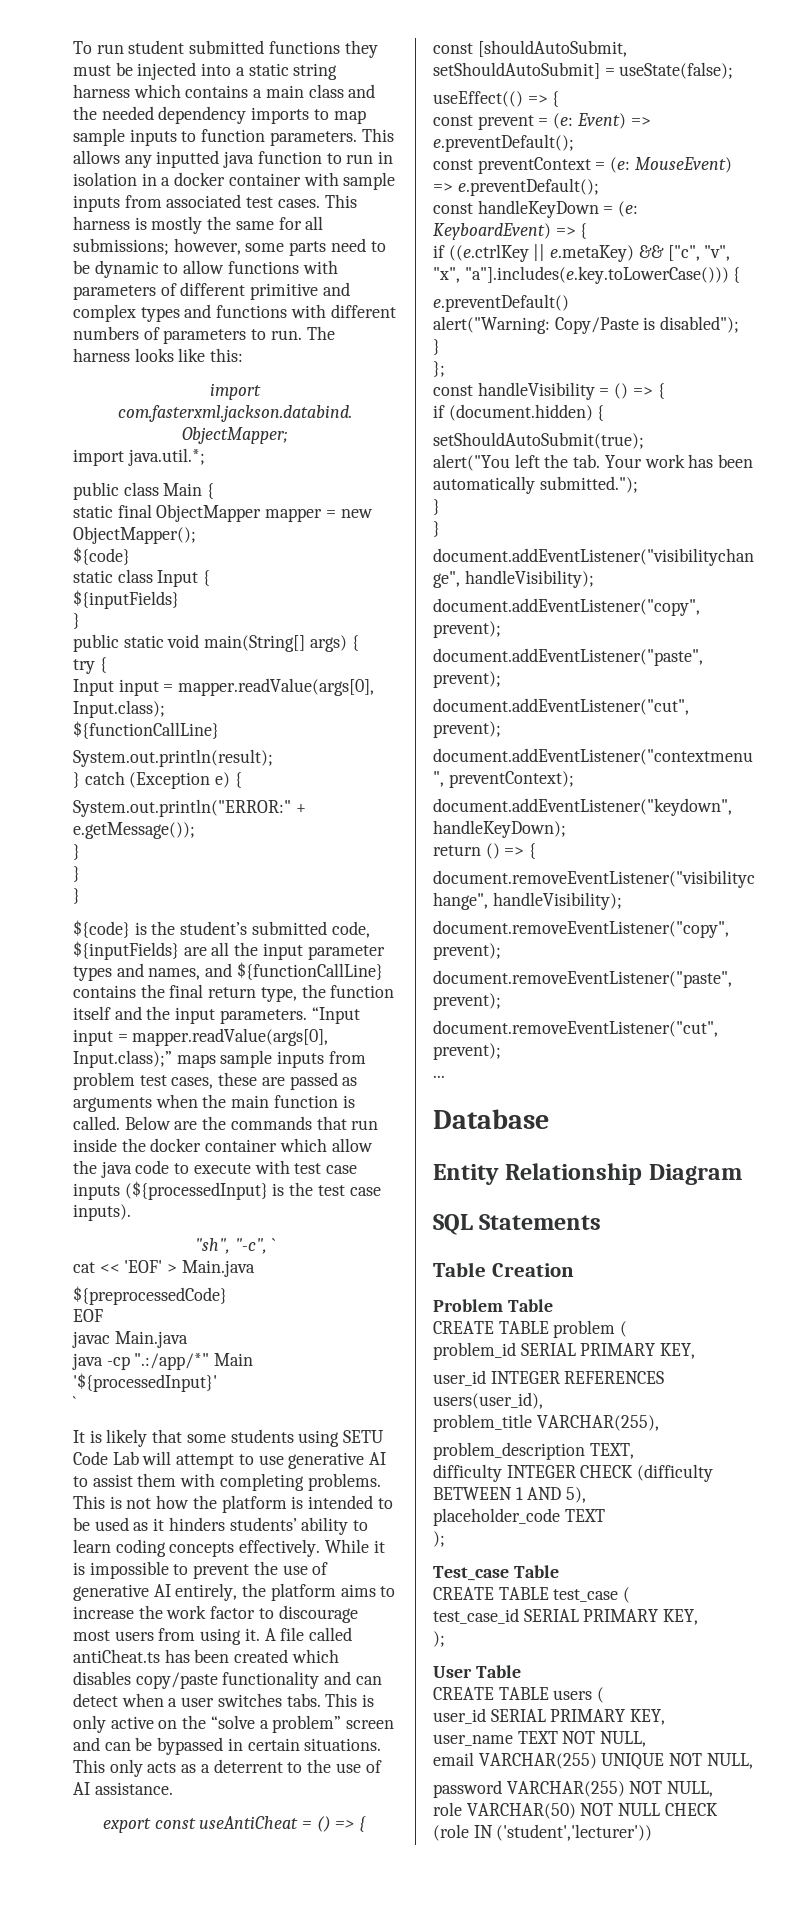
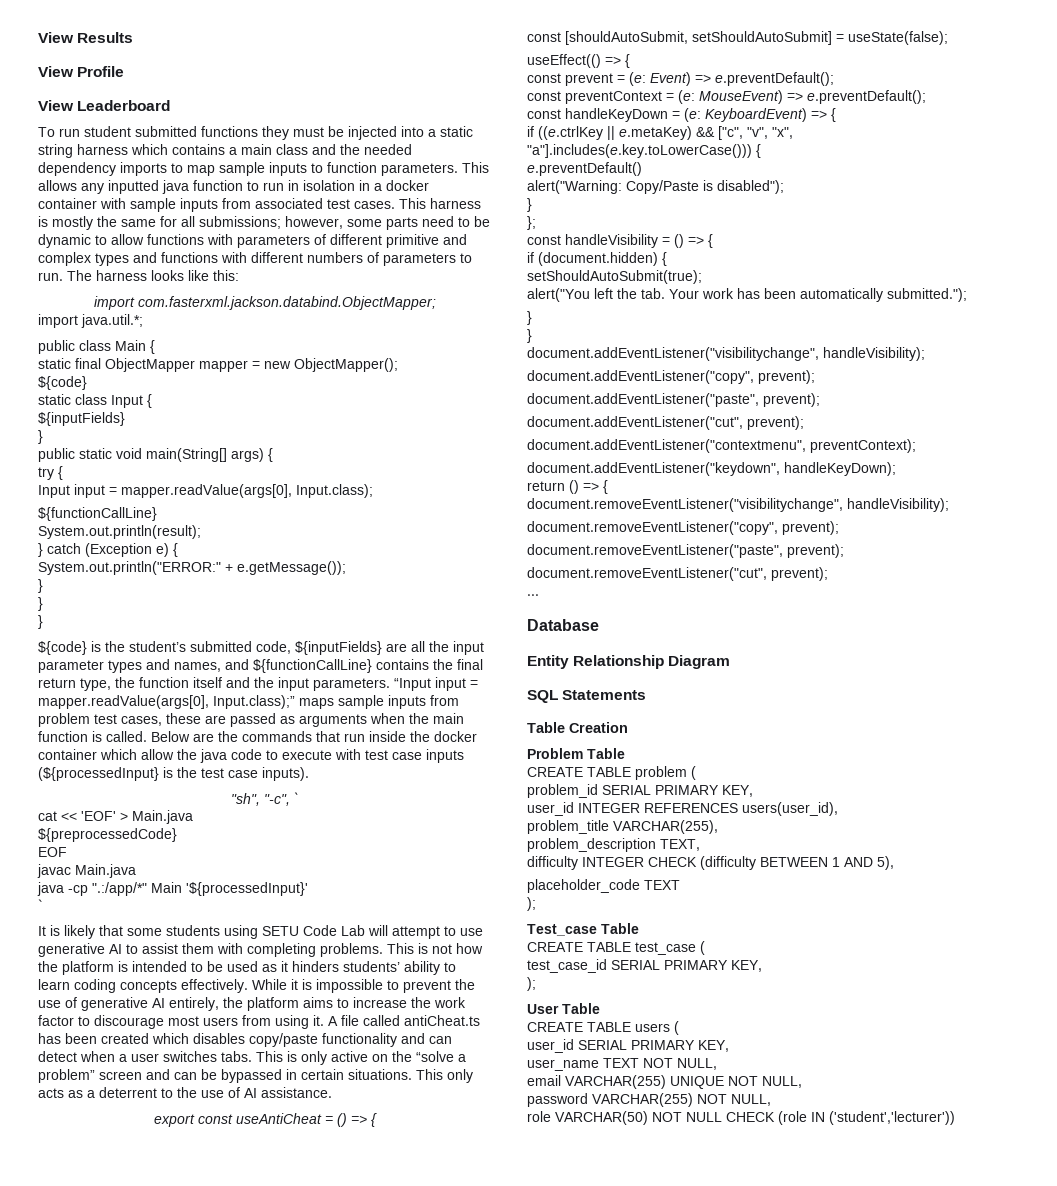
(73, 47) none -> [38,32,134,43] [38,66,125,77] [38,100,171,111] View Results // View Profile // View Leaderboard //

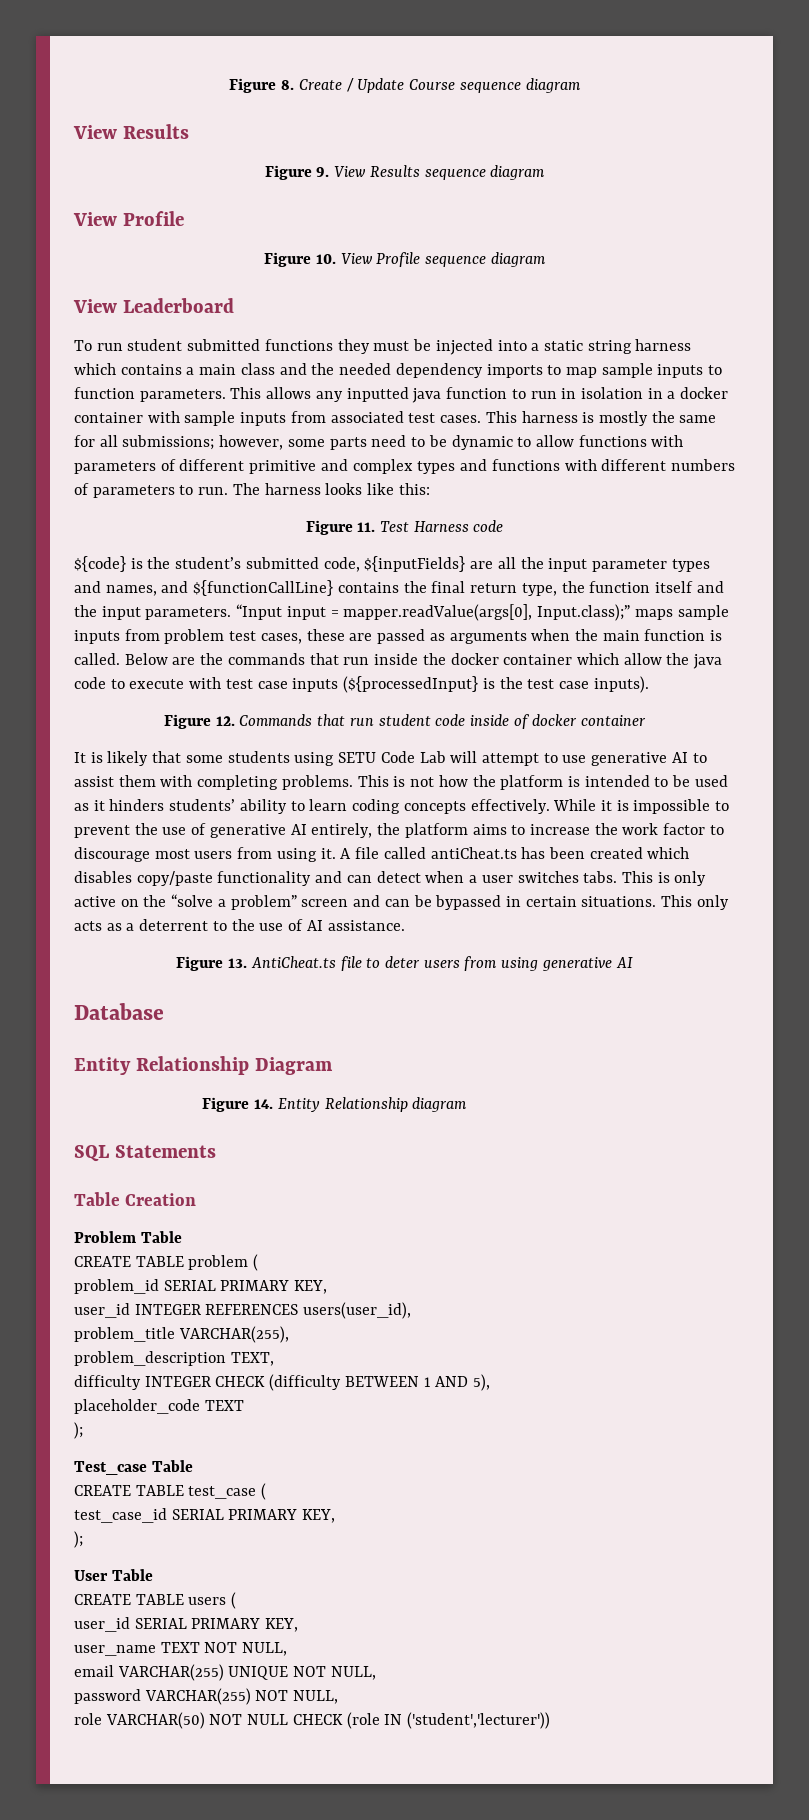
[38,32,134,43] [38,66,125,77] View Results // View Profile -> [229,78,581,93] [73,124,189,139] [264,165,546,180] [73,211,184,226] [264,252,546,267] Figure 8. Create / Update Course sequence diagram // View Results // Figure 9. View Results sequence diagram // View Profile // Figure 10. View Profile sequence diagram
[93,296,436,310] [38,314,143,328] [38,340,155,354] [38,358,398,372] [38,376,87,390] [38,394,152,408] [38,412,125,426] [38,430,43,444] [38,448,273,462] [38,466,63,480] [38,484,373,498] [38,507,157,521] [38,525,201,539] [38,543,178,557] [38,561,346,575] [38,579,43,593] [38,597,43,611] [38,615,43,629] import com.fasterxml.jackson.databind.ObjectMapper; // import java.util.*; // public class Main { // static final ObjectMapper mapper = new ObjectMapper(); // ${code} // static class Input { // ${inputFields} // } // public static void main(String[] args) { // try { // Input input = mapper.readValue(args[0], Input.class); // ${functionCallLine} // System.out.println(result); // } catch (Exception e) { // System.out.println("ERROR:" + e.getMessage()); // } // } // } -> [305,520,504,535] Figure 11. Test Harness code
[230,792,299,806] [38,810,193,824] [38,828,177,842] [38,847,67,857] [37,864,136,878] [37,882,308,896] [38,899,43,911] "sh", "-c", ` // cat << 'EOF' > Main.java // ${preprocessedCode} // EOF // javac Main.java // java -cp ".:/app/*" Main '${processedInput}' // ` -> [163,714,647,729] Figure 12. Commands that run student code inside of docker container
[153,1113,377,1127] [527,31,948,45] [527,54,630,68] [527,72,834,86] [527,90,926,104] [527,108,836,122] [527,126,793,140] [527,144,761,158] [527,162,642,176] [527,180,784,194] [527,198,532,212] [527,216,536,230] [527,234,713,248] [527,252,667,266] [527,270,702,284] [527,288,967,302] [527,311,532,325] [527,329,532,343] [527,347,925,361] [527,370,815,384] [527,393,820,407] [527,416,804,430] [527,439,916,453] [527,462,896,476] [527,480,608,494] [527,498,949,512] [527,521,839,535] [527,544,844,558] [527,567,828,581] [527,594,539,596] export const useAntiCheat = () => { // const [shouldAutoSubmit, setShouldAutoSubmit] = useState(false); // useEffect(() => { // const prevent = (e: Event) => e.preventDefault(); // const preventContext = (e: MouseEvent) => e.preventDefault(); // const handleKeyDown = (e: KeyboardEvent) => { // if ((e.ctrlKey || e.metaKey) && ["c", "v", "x", "a"].includes(e.key.toLowerCase())) { // e.preventDefault() // alert("Warning: Copy/Paste is disabled"); // } // }; // const handleVisibility = () => { // if (document.hidden) { // setShouldAutoSubmit(true); // alert("You left the tab. Your work has been automatically submitted."); // } // } // document.addEventListener("visibilitychange", handleVisibility); // document.addEventListener("copy", prevent); // document.addEventListener("paste", prevent); // document.addEventListener("cut", prevent); // document.addEventListener("contextmenu", preventContext); // document.addEventListener("keydown", handleKeyDown); // return () => { // document.removeEventListener("visibilitychange", handleVisibility); // document.removeEventListener("copy", prevent); // document.removeEventListener("paste", prevent); // document.removeEventListener("cut", prevent); // ... -> [176,956,633,971] Figure 13. AntiCheat.ts file to deter users from using generative AI
(731, 662) none -> [202,1097,468,1112] // Figure 14. Entity Relationship diagram

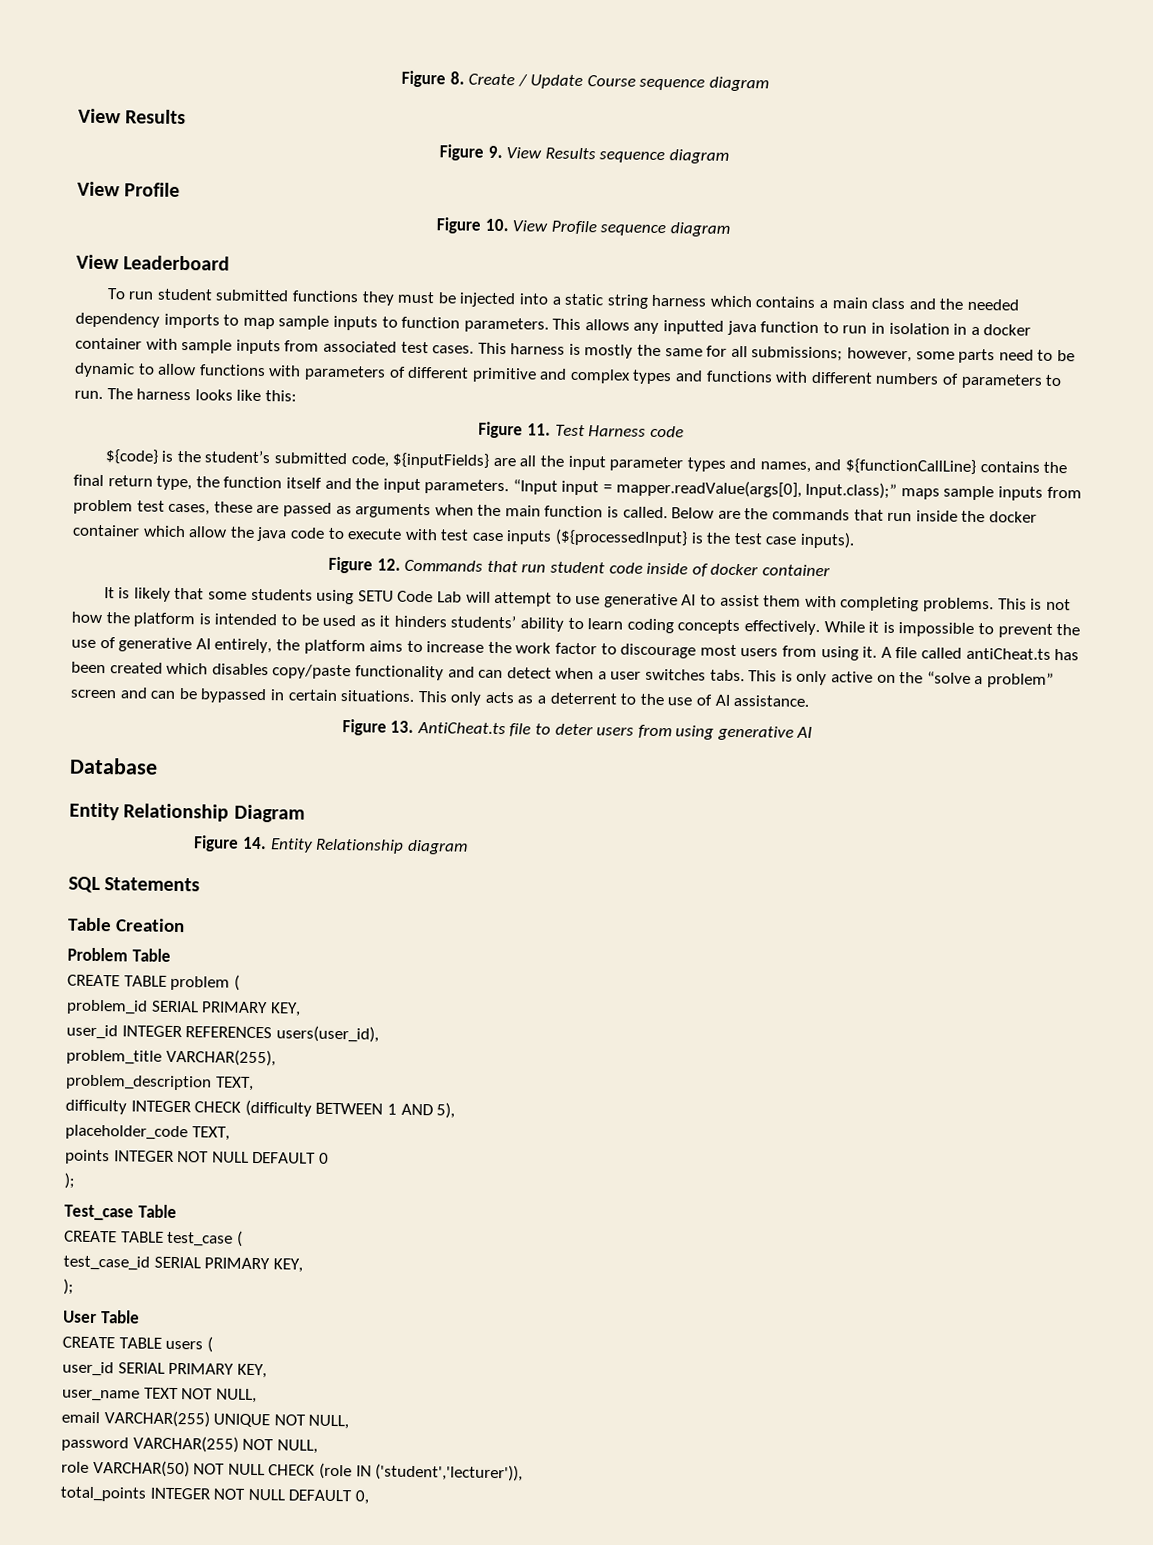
[204,1400,244,1411] TEXT -> [191,1126,230,1141] [65,1149,329,1165] TEXT, // points INTEGER NOT NULL DEFAULT 0
[407,1712,551,1729] ('student','lecturer')) -> [375,1463,524,1482] [60,1486,369,1505] ('student','lecturer')), // total_points INTEGER NOT NULL DEFAULT 0,

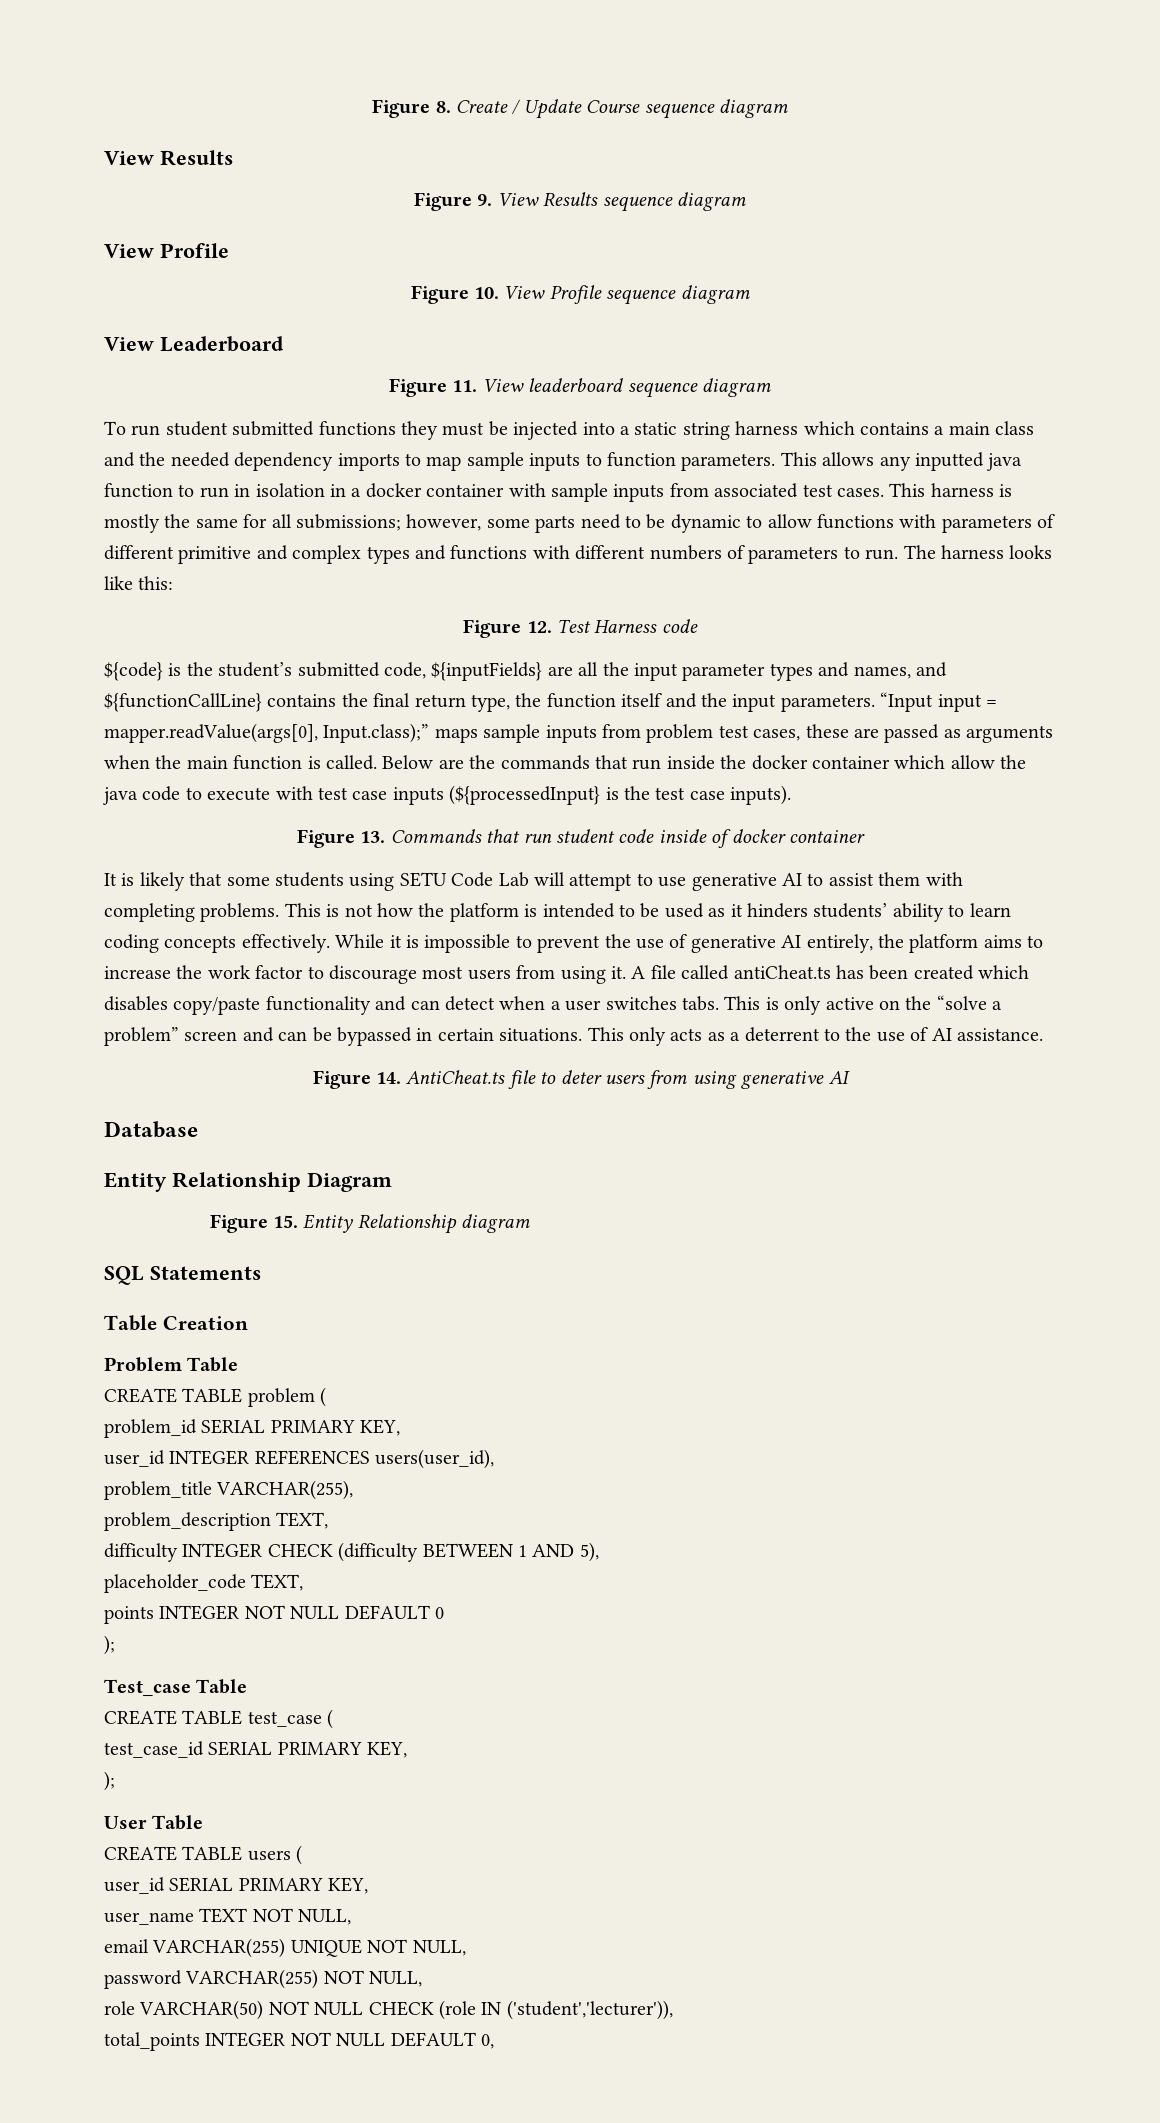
(231, 263) none -> [389,378,771,398] // Figure 11. View leaderboard sequence diagram
[526,423,551,436] 11. -> [526,621,552,633] 12.
[376,558,401,571] 12. -> [360,831,386,843] 13.
[390,720,415,733] 13. -> [375,1072,401,1084] 14.
[243,836,268,850] 14. -> [272,1215,298,1228] 15.

